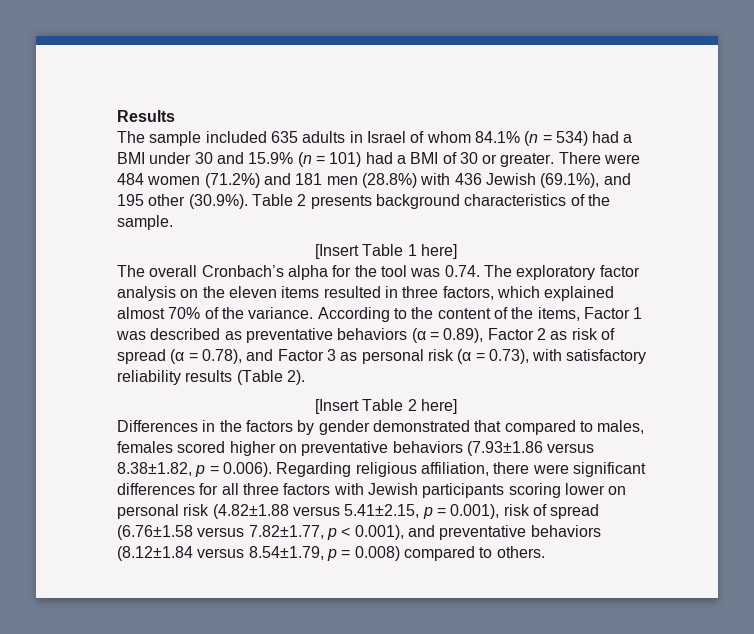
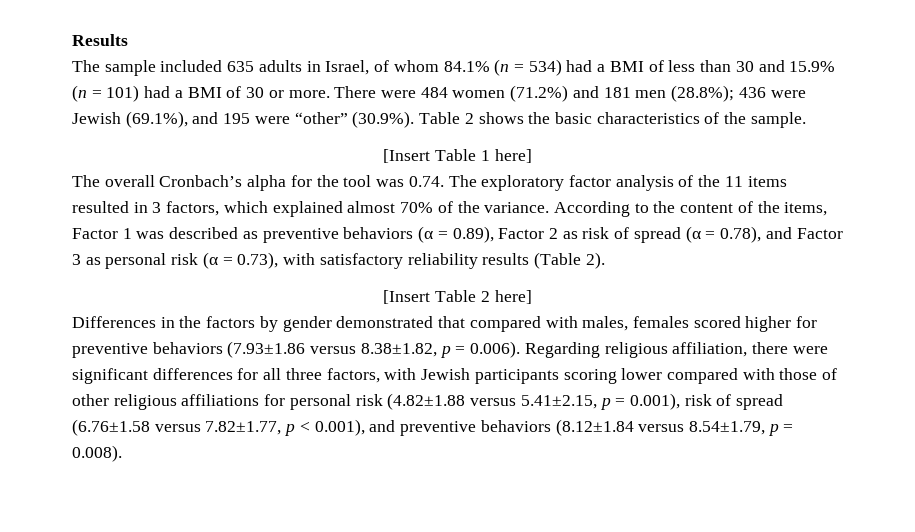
[366,131,406,143] Israel -> [325,60,370,75] Israel,
[149,152,192,164] under -> [648,60,732,72] of less than
[500,153,555,167] greater. -> [288,90,330,98] more.
[361,173,482,188] (28.8%) with 436 -> [671,85,806,102] (28.8%); 436 were
[148,194,186,206] other -> [254,112,348,124] were “other”
[310,194,460,209] presents background -> [478,112,592,124] shows the basic
[180,286,277,298] on the eleven -> [678,175,743,187] of the 11
[402,286,439,298] three -> [152,202,162,213] 3
[245,328,333,343] preventative -> [262,228,339,243] preventive
[579,421,593,432] to -> [545,316,578,328] with
[278,441,389,456] on preventative -> [796,316,818,328] [72,343,148,358] for preventive
[283,483,331,495] factors -> [326,368,380,383] factors,
[608,486,627,495] on -> [666,368,838,384] [72,394,286,410] compared with those of other religious affiliations for
[439,525,527,540] preventative -> [400,421,477,436] preventive
[354,546,545,561] 0.008) compared to others. -> [72,445,122,462] 0.008).

